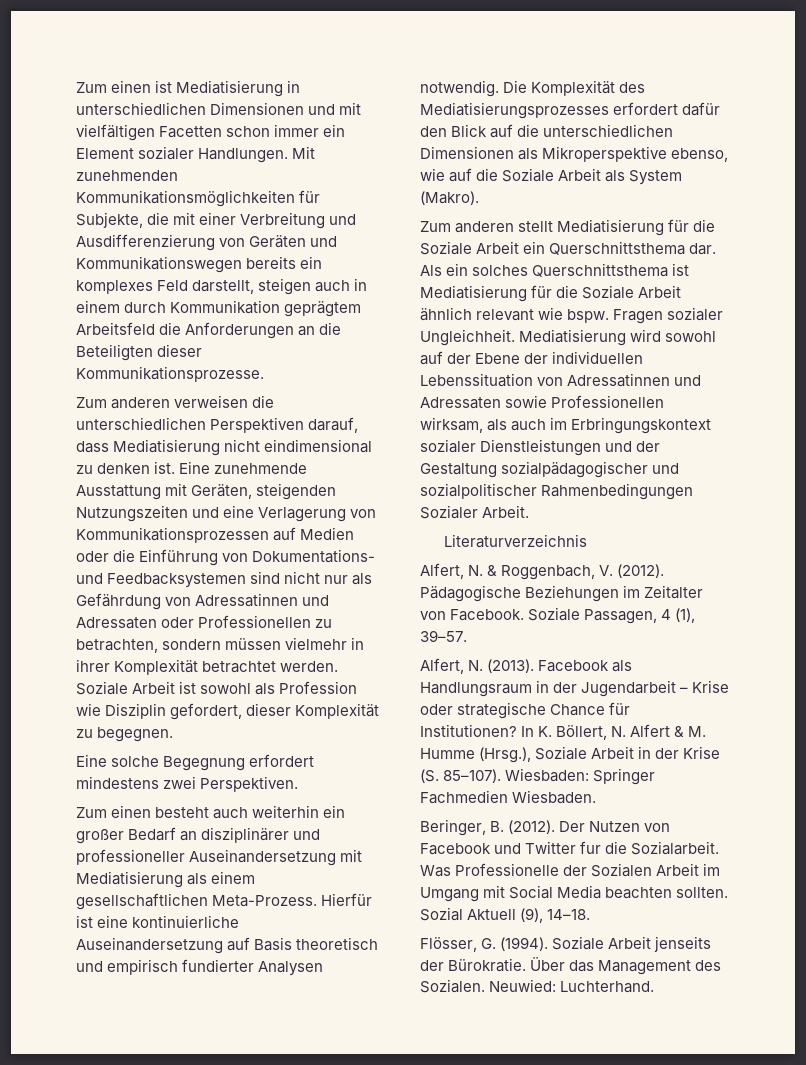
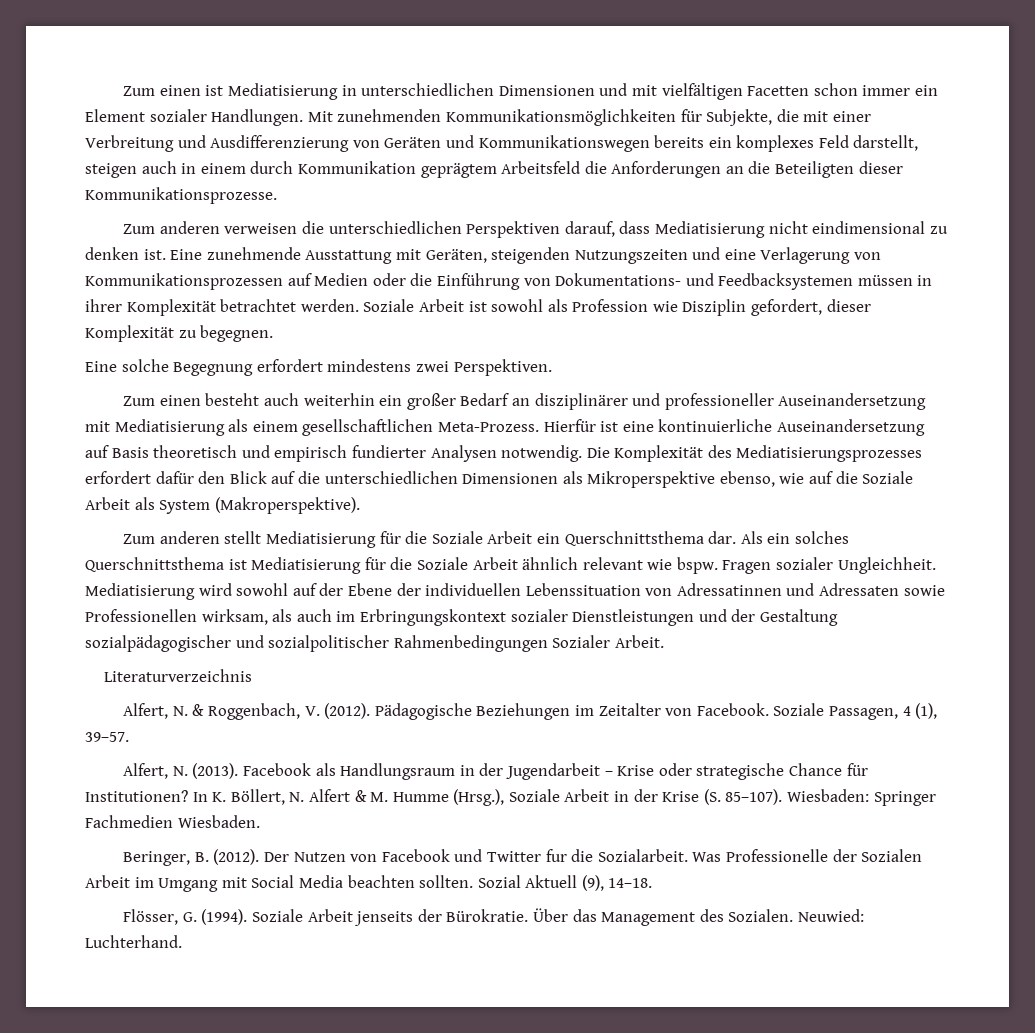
[250,571,373,585] [76,593,330,610] [76,615,333,629] [76,637,348,653] sind nicht nur als Gefährdung von Adressatinnen und Adressaten oder Professionellen zu betrachten, sondern müssen vielmehr -> [857,275,913,286] müssen
[420,191,479,205] (Makro). -> [214,497,360,514] (Makroperspektive).

